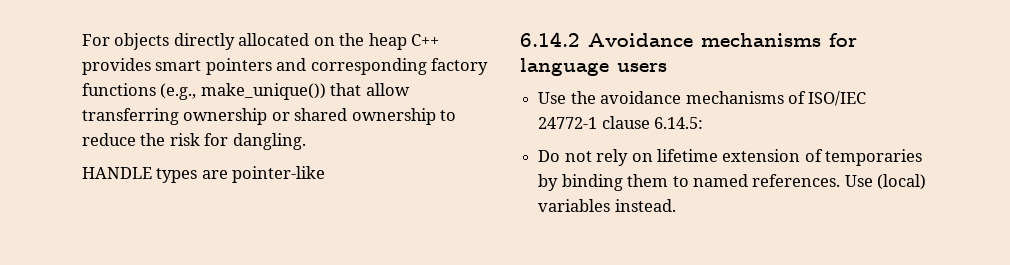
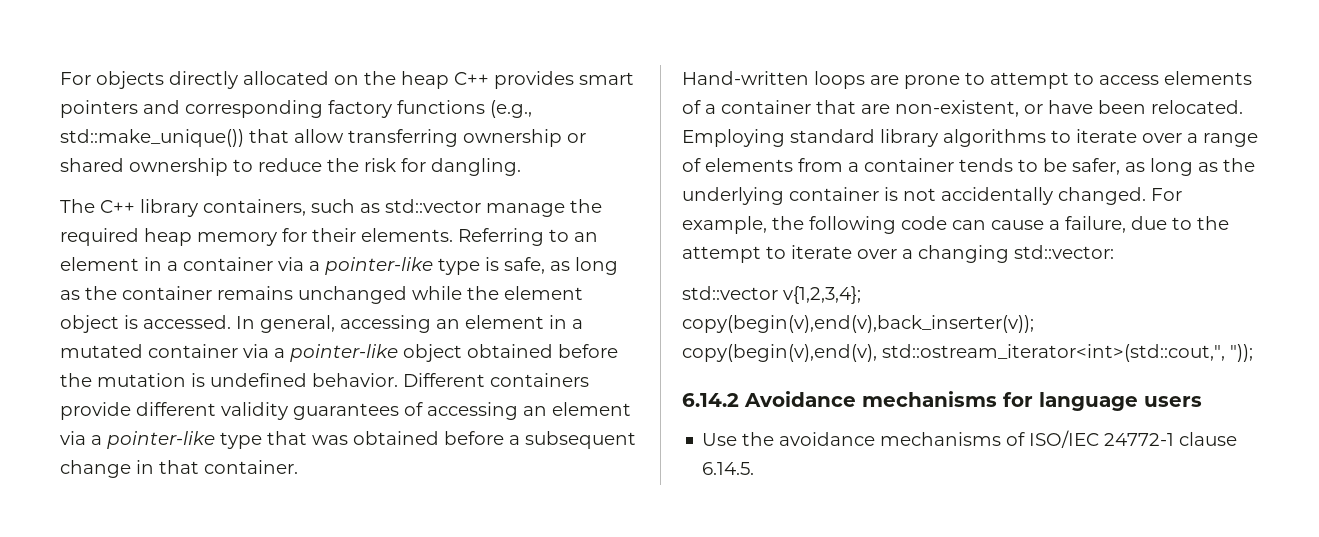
[200,83,326,100] make_unique()) -> [60,129,244,147] std::make_unique())
[82,166,326,183] HANDLE types are pointer-like -> [60,199,602,217] [60,228,598,246] [60,257,618,275] [60,286,583,304] [60,315,583,333] [60,344,618,362] [60,373,589,387] [60,402,631,420] [60,431,636,449] [60,460,298,478] [682,71,1252,89] [682,100,1243,117] [682,129,1258,147] [682,158,1255,176] [682,187,1182,205] [682,216,1229,234] [682,245,1114,263] [682,286,861,304] [682,315,1034,333] [682,344,1253,362] The C++ library containers, such as std::vector manage the required heap memory for their elements. Referring to an element in a container via a pointer-like type is safe, as long as the container remains unchanged while the element object is accessed. In general, accessing an element in a mutated container via a pointer-like object obtained before the mutation is undefined behavior. Different containers provide different validity guarantees of accessing an element via a pointer-like type that was obtained before a subsequent change in that container. // Hand-written loops are prone to attempt to access elements of a container that are non-existent, or have been relocated. Employing standard library algorithms to iterate over a range of elements from a container tends to be safer, as long as the underlying container is not accidentally changed. For example, the following code can cause a failure, due to the attempt to iterate over a changing std::vector: // std::vector v{1,2,3,4}; // copy(begin(v),end(v),back_inserter(v)); // copy(begin(v),end(v), std::ostream_iterator<int>(std::cout,", "));
[654,117,704,129] [538,149,923,166] [538,174,927,191] [538,199,676,212] 6.14.5: // Do not rely on lifetime extension of temporaries by binding them to named references. Use (local) variables instead. -> [702,462,755,475] 6.14.5.

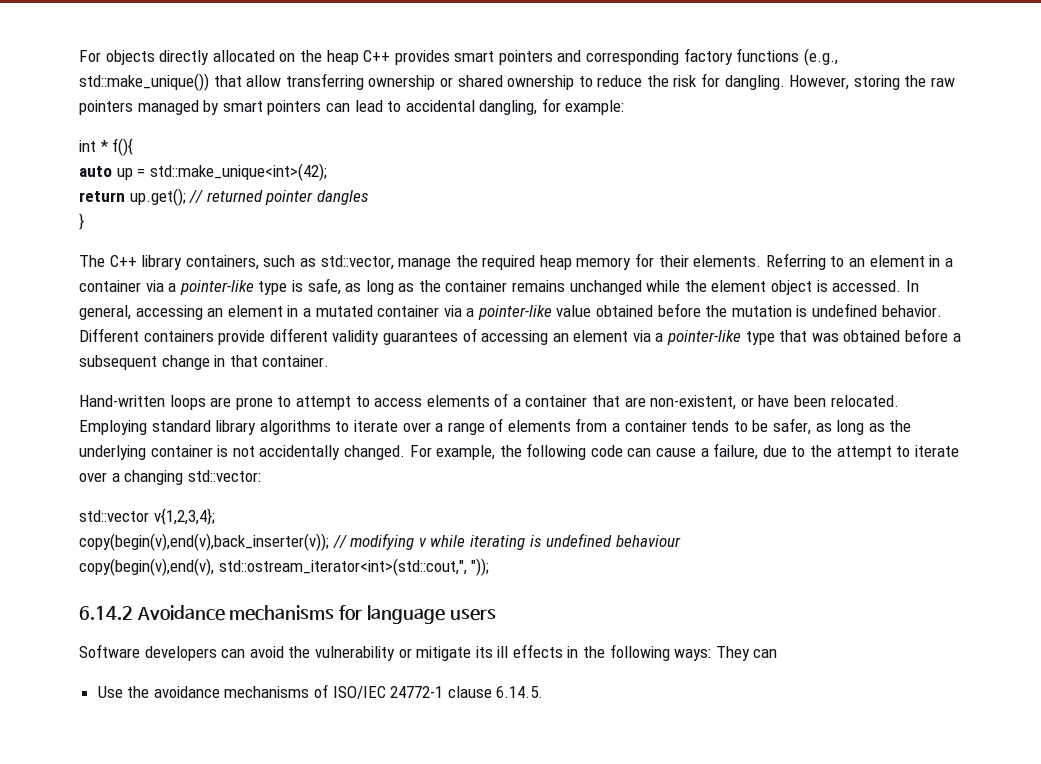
(521, 167) none -> [789,75,956,90] [79,98,625,115] [79,138,134,156] [79,163,327,181] [79,188,369,206] [79,213,84,230] However, storing the raw pointers managed by smart pointers can lead to accidental dangling, for example: // int * f(){ // auto up = std::make_unique<int>(42); // return up.get(); // returned pointer dangles // }
[385,199,481,213] std::vector -> [320,255,394,270] std::vector,
[403,344,462,362] object -> [556,305,592,317] value
(1034, 324) none -> [332,533,681,550] // modifying v while iterating is undefined behaviour
(1202, 401) none -> [79,644,778,661] // Software developers can avoid the vulnerability or mitigate its ill effects in the following ways: They can

